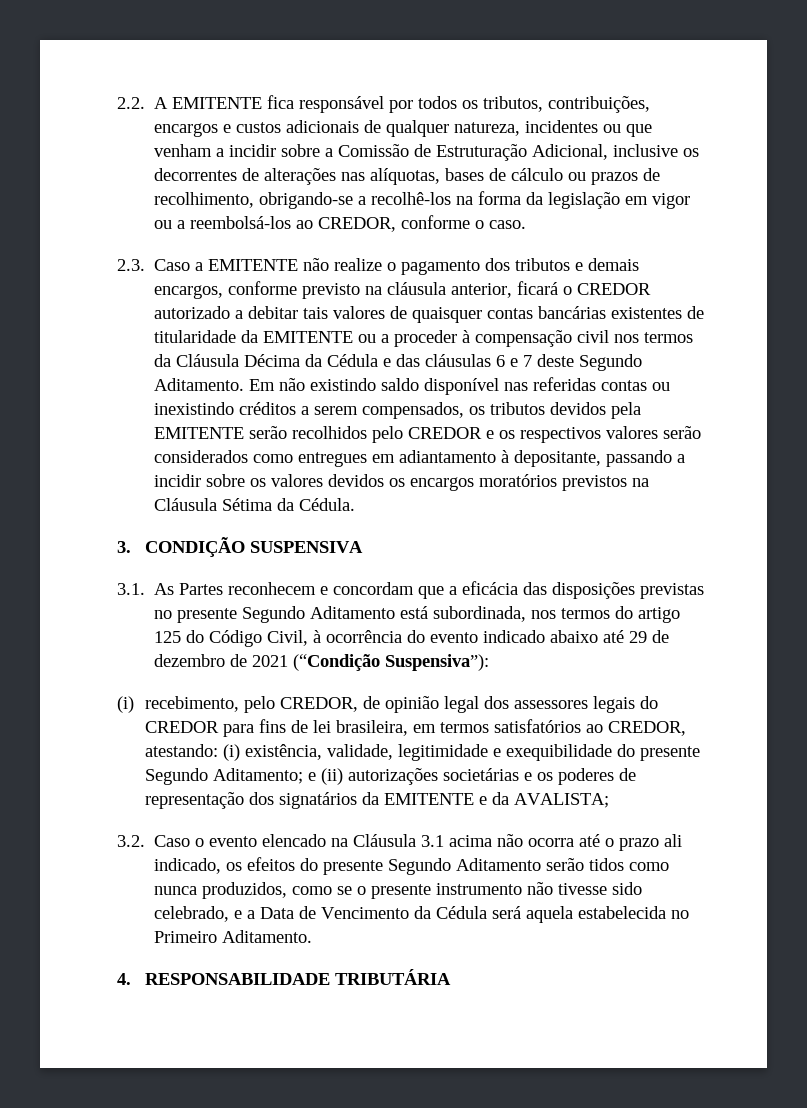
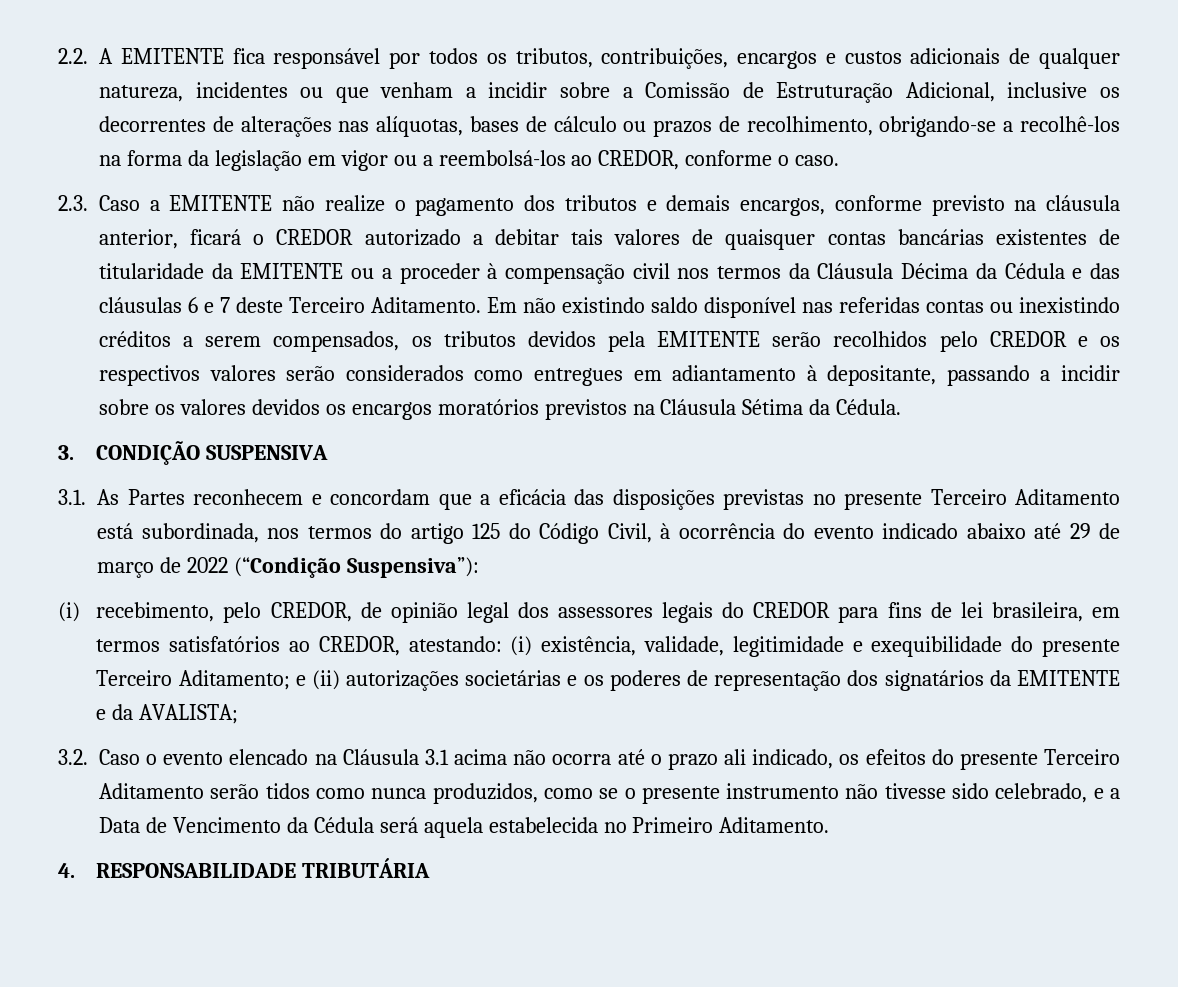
[579,354,643,371] Segundo -> [289,297,365,313] Terceiro
[242,606,306,623] Segundo -> [930,489,1007,505] Terceiro
[154,654,289,667] dezembro de 2021 -> [97,557,228,578] março de 2022
[145,768,209,785] Segundo -> [96,670,173,686] Terceiro
[388,858,452,875] Segundo -> [1043,749,1120,765] Terceiro

